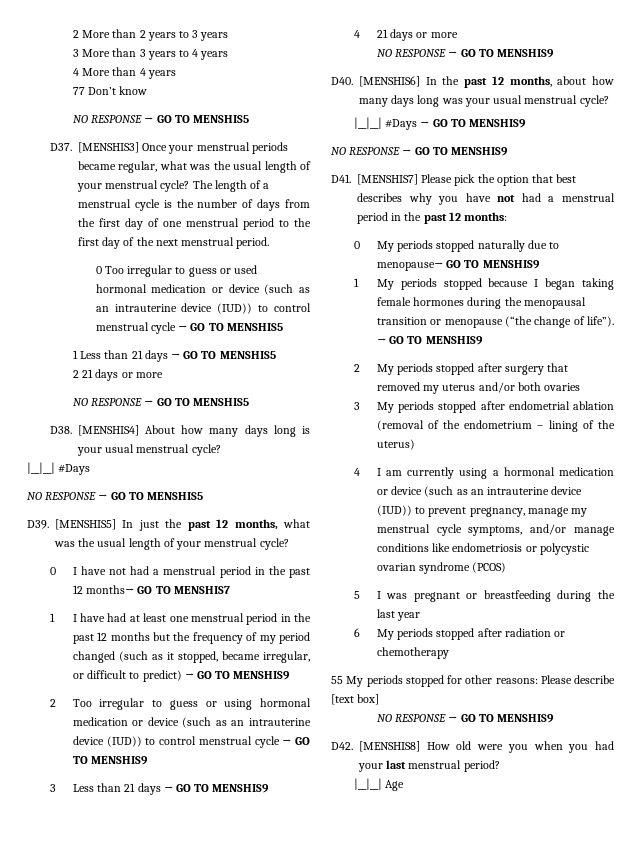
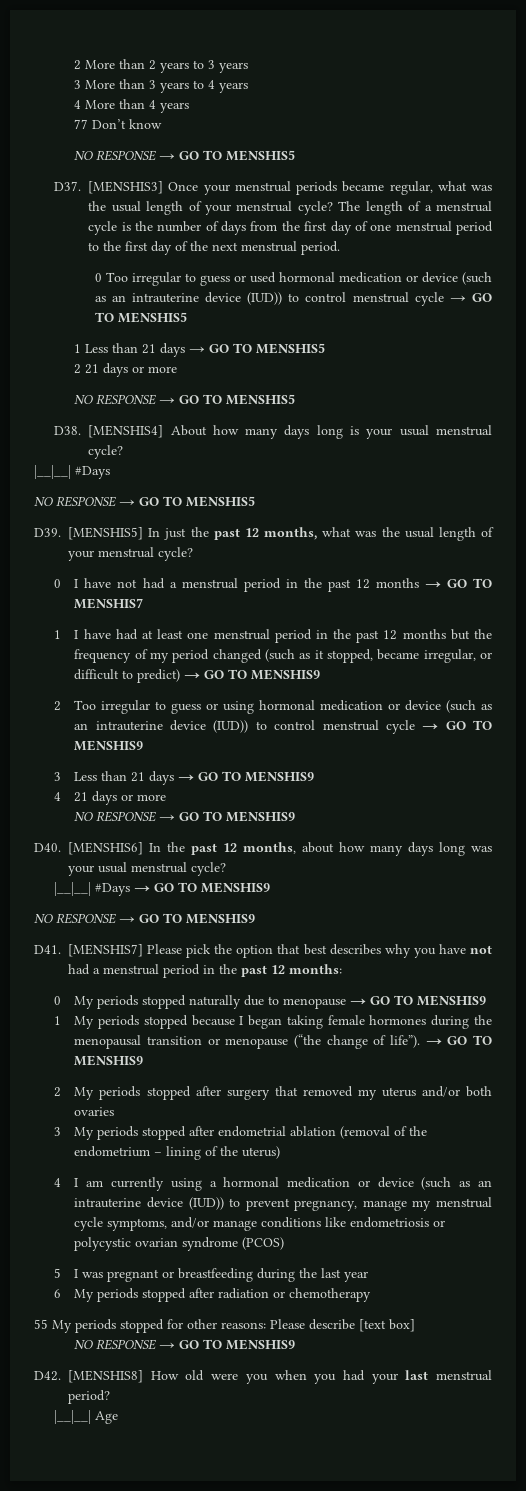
[86,585,135,594] months→ -> [375,578,441,588] months →
[376,262,443,271] menopause→ -> [283,998,367,1009] menopause →

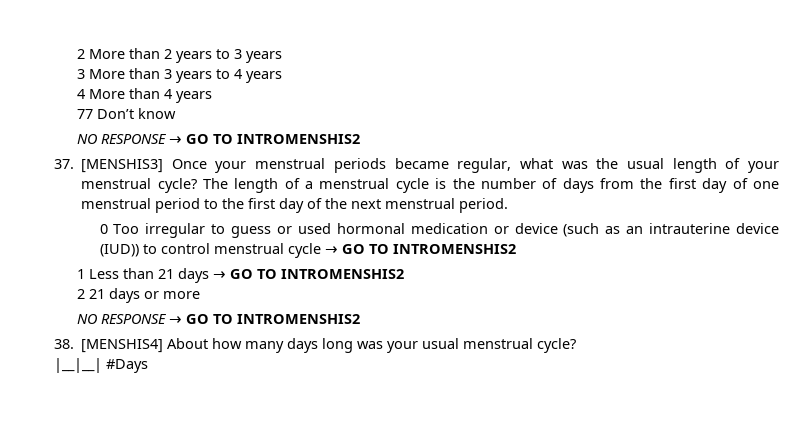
[226,150,296,161] [54,181,82,191] MENSHIS5 // D37. -> [236,134,360,144] [53,159,74,169] INTROMENSHIS2 // 37.
[117,312,187,323] MENSHIS5 -> [392,244,516,254] INTROMENSHIS2
[256,343,326,354] MENSHIS5 -> [280,269,404,279] INTROMENSHIS2
[226,394,296,405] [54,426,82,435] MENSHIS5 // D38. -> [236,314,360,324] [53,339,74,349] INTROMENSHIS2 // 38.
[350,425,492,439] [88,445,124,459] [34,465,110,479] [34,496,255,507] [34,527,495,541] [68,547,193,561] [54,578,492,592] [74,598,144,609] [54,629,493,643] [74,649,492,663] [74,669,321,683] [54,700,493,714] [74,720,492,734] [74,740,144,751] [54,771,315,785] [54,791,167,805] [74,811,296,822] [34,842,465,856] is your usual menstrual cycle? // |__|__| #Days // NO RESPONSE → GO TO MENSHIS5 // D39. [MENSHIS5] In just the past 12 months, what was the usual length of your menstrual cycle? // 0 I have not had a menstrual period in the past 12 months → GO TO MENSHIS7 // 1 I have had at least one menstrual period in the past 12 months but the frequency of my period changed (such as it stopped, became irregular, or difficult to predict) → GO TO MENSHIS9 // 2 Too irregular to guess or using hormonal medication or device (such as an intrauterine device (IUD)) to control menstrual cycle → GO TO MENSHIS9 // 3 Less than 21 days → GO TO MENSHIS9 // 4 21 days or more // NO RESPONSE → GO TO MENSHIS9 // D40. [MENSHIS6] In the past 12 months, about how many days long -> (354, 345) none
[134,882,271,893] [34,913,255,924] [34,944,492,958] [68,964,342,978] [54,995,487,1009] [54,1015,492,1029] [74,1034,492,1049] [74,1055,144,1066] [54,1086,492,1100] [74,1107,115,1116] [54,1126,428,1140] [74,1146,281,1160] [54,1177,493,1191] [74,1197,492,1211] [74,1217,446,1231] [74,1237,285,1251] [54,1268,369,1282] [54,1288,372,1302] [34,1319,415,1333] [74,1339,296,1350] [34,1370,492,1384] [68,1390,110,1404] [54,1410,119,1424] → GO TO MENSHIS9 // NO RESPONSE → GO TO MENSHIS9 // D41. [MENSHIS7] Please pick the option that best describes why you have not had a menstrual period in the past 12 months: // 0 My periods stopped naturally due to menopause → GO TO MENSHIS9 // 1 My periods stopped because I began taking female hormones during the menopausal transition or menopause (“the change of life”). → GO TO MENSHIS9 // 2 My periods stopped after surgery that removed my uterus and/or both ovaries // 3 My periods stopped after endometrial ablation (removal of the endometrium – lining of the uterus) // 4 I am currently using a hormonal medication or device (such as an intrauterine device (IUD)) to prevent pregnancy, manage my menstrual cycle symptoms, and/or manage conditions like endometriosis or polycystic ovarian syndrome (PCOS) // 5 I was pregnant or breastfeeding during the last year // 6 My periods stopped after radiation or chemotherapy // 55 My periods stopped for other reasons: Please describe [text box] // NO RESPONSE → GO TO MENSHIS9 // D42. [MENSHIS8] How old were you when you had your last menstrual period? // |__|__| Age -> (148, 366) none

